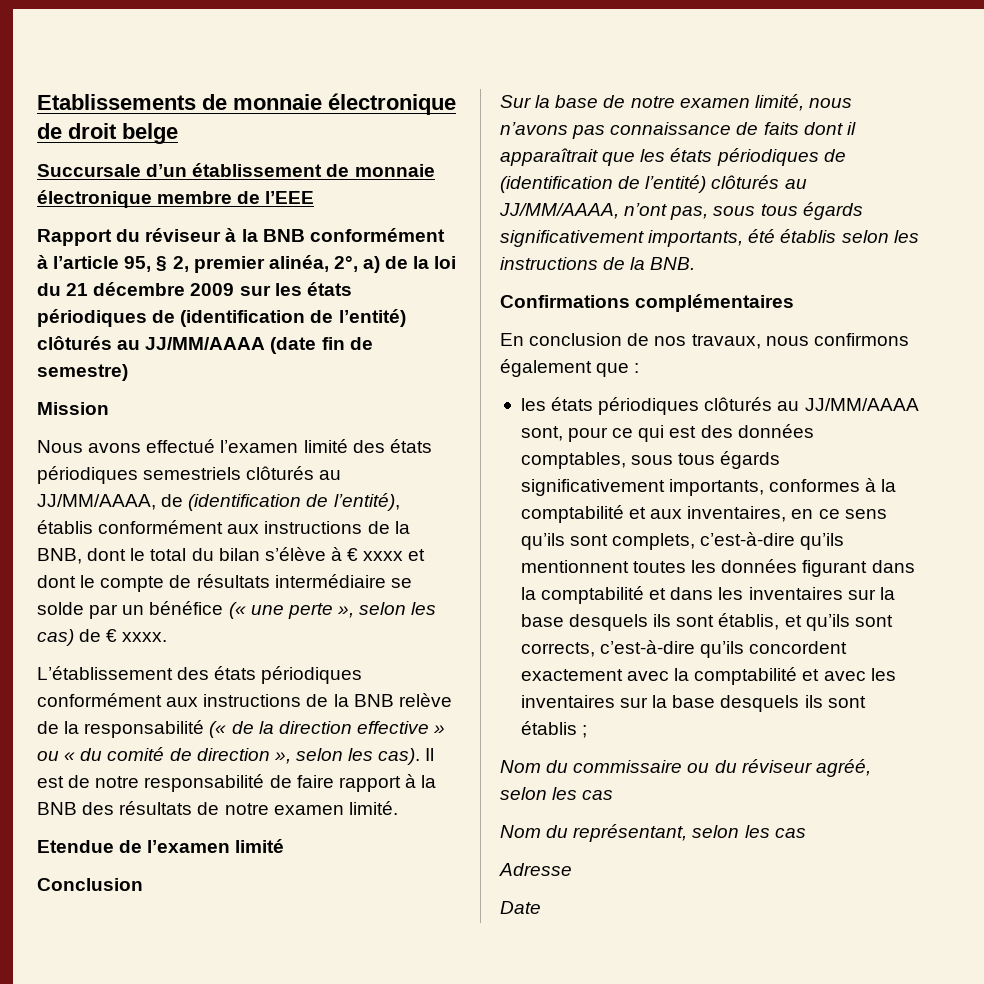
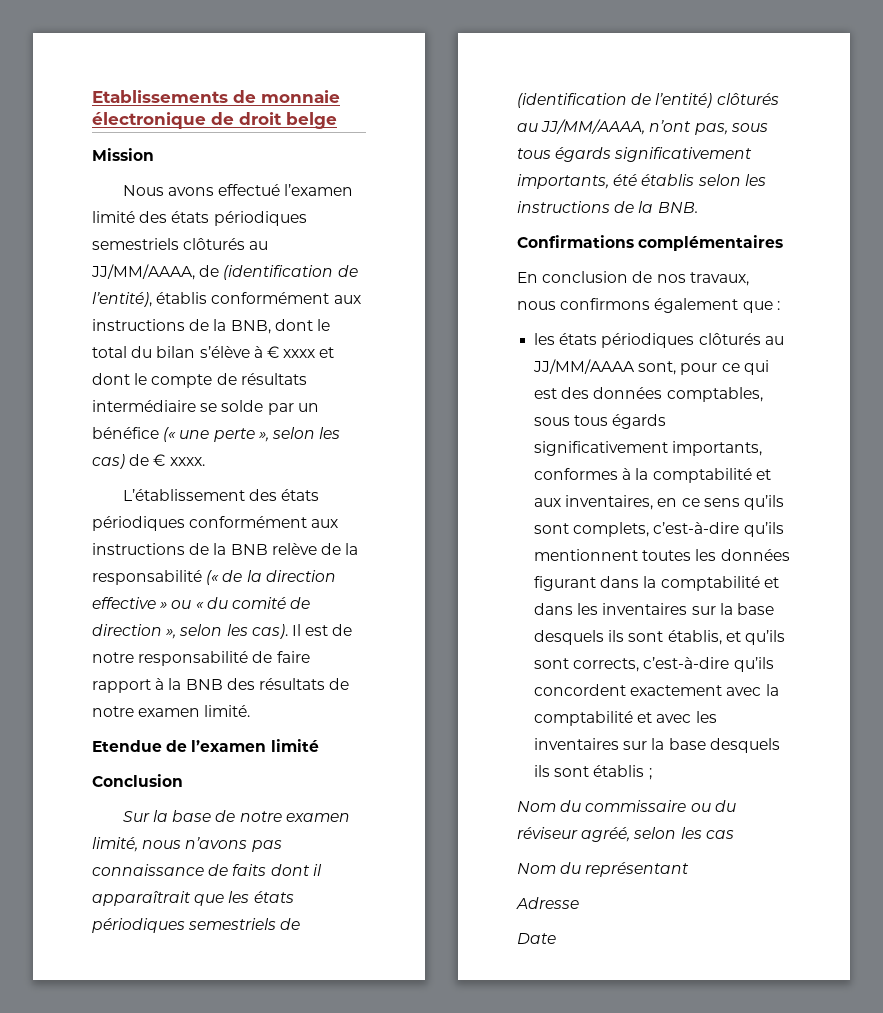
[37,163,435,177] [37,190,315,208] [37,228,445,246] [37,255,457,273] [37,282,352,296] [37,309,406,327] [37,336,373,354] [37,364,128,381] // Succursale d’un établissement de monnaie électronique membre de l’EEE // Rapport du réviseur à la BNB conformément à l’article 95, § 2, premier alinéa, 2°, a) de la loi du 21 décembre 2009 sur les états périodiques de (identification de l’entité) clôturés au JJ/MM/AAAA (date fin de semestre) -> (337, 120) none
(819, 157) none -> [188,918,277,930] semestriels
[573,824,806,842] représentant, selon les cas -> [585,862,690,877] représentant

